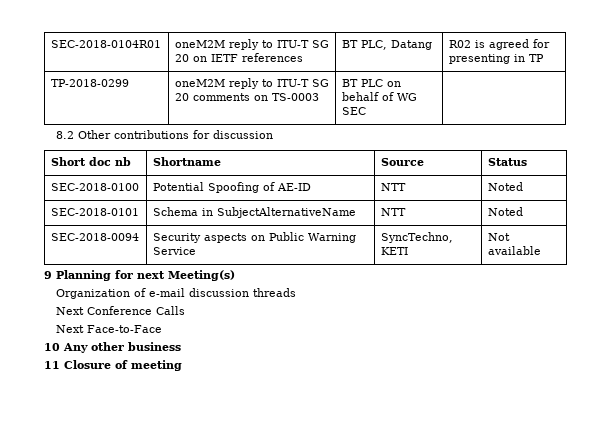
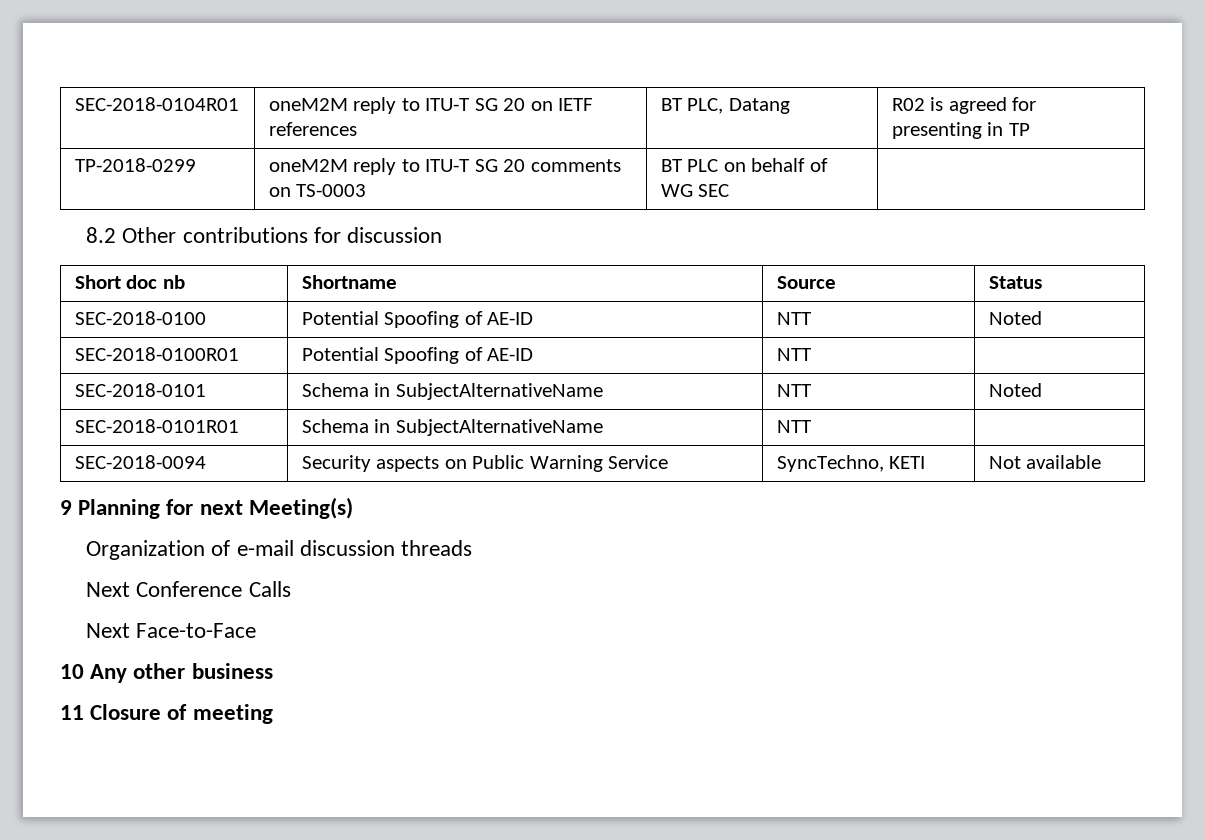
(523, 186) none -> [74,347,239,361] [301,347,534,364] [776,348,811,361] // SEC-2018-0100R01 | Potential Spoofing of AE-ID | NTT |
(523, 211) none -> [74,419,239,433] [301,419,603,436] [776,420,811,433] // SEC-2018-0101R01 | Schema in SubjectAlternativeName | NTT |

